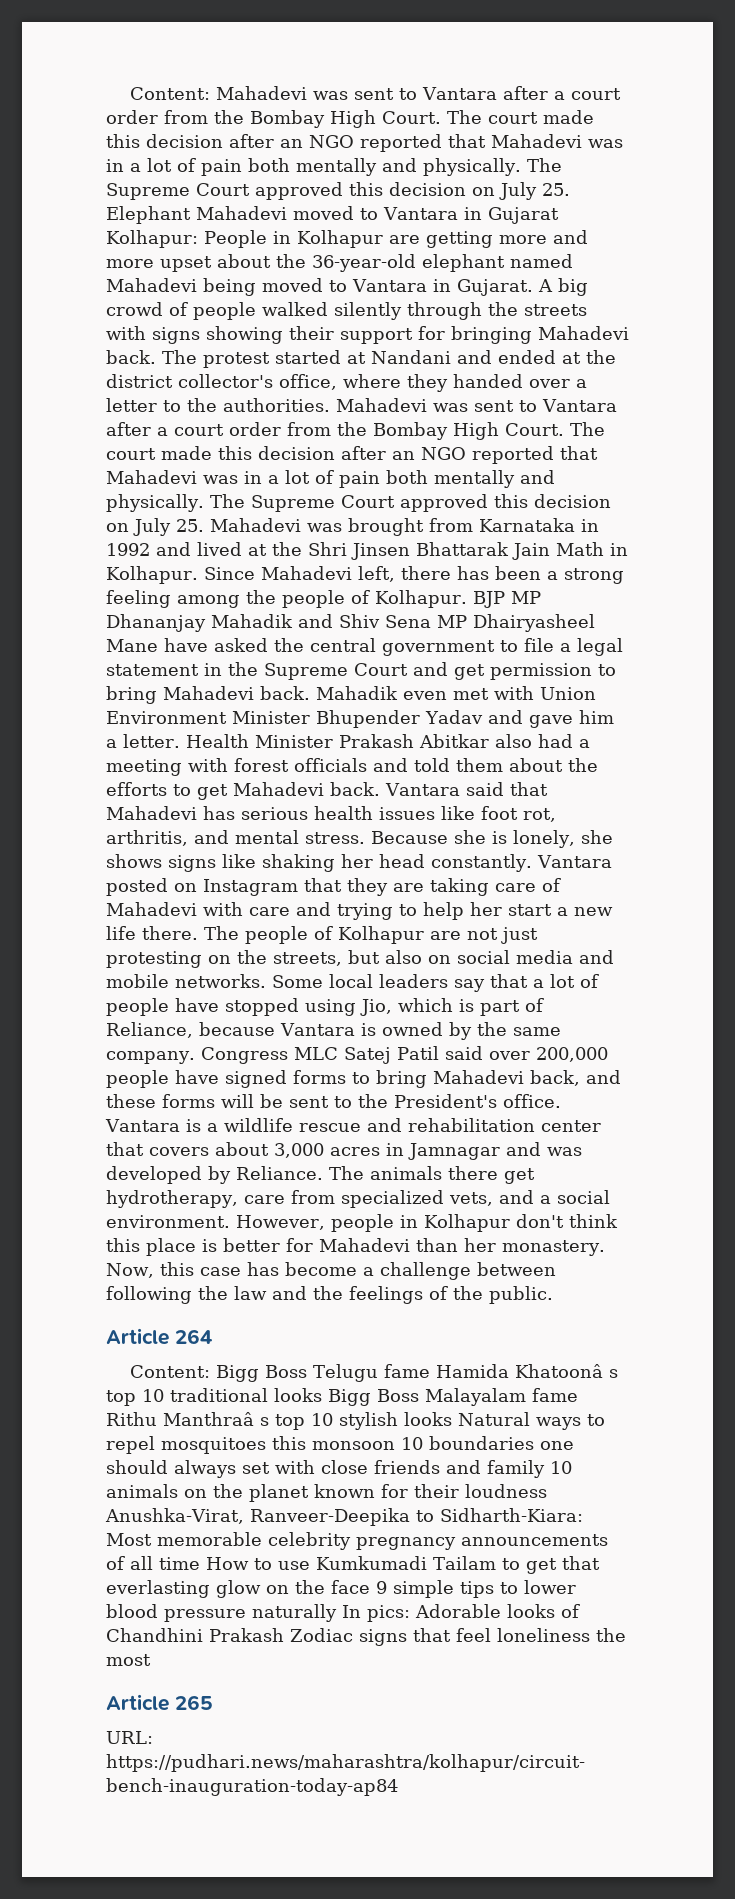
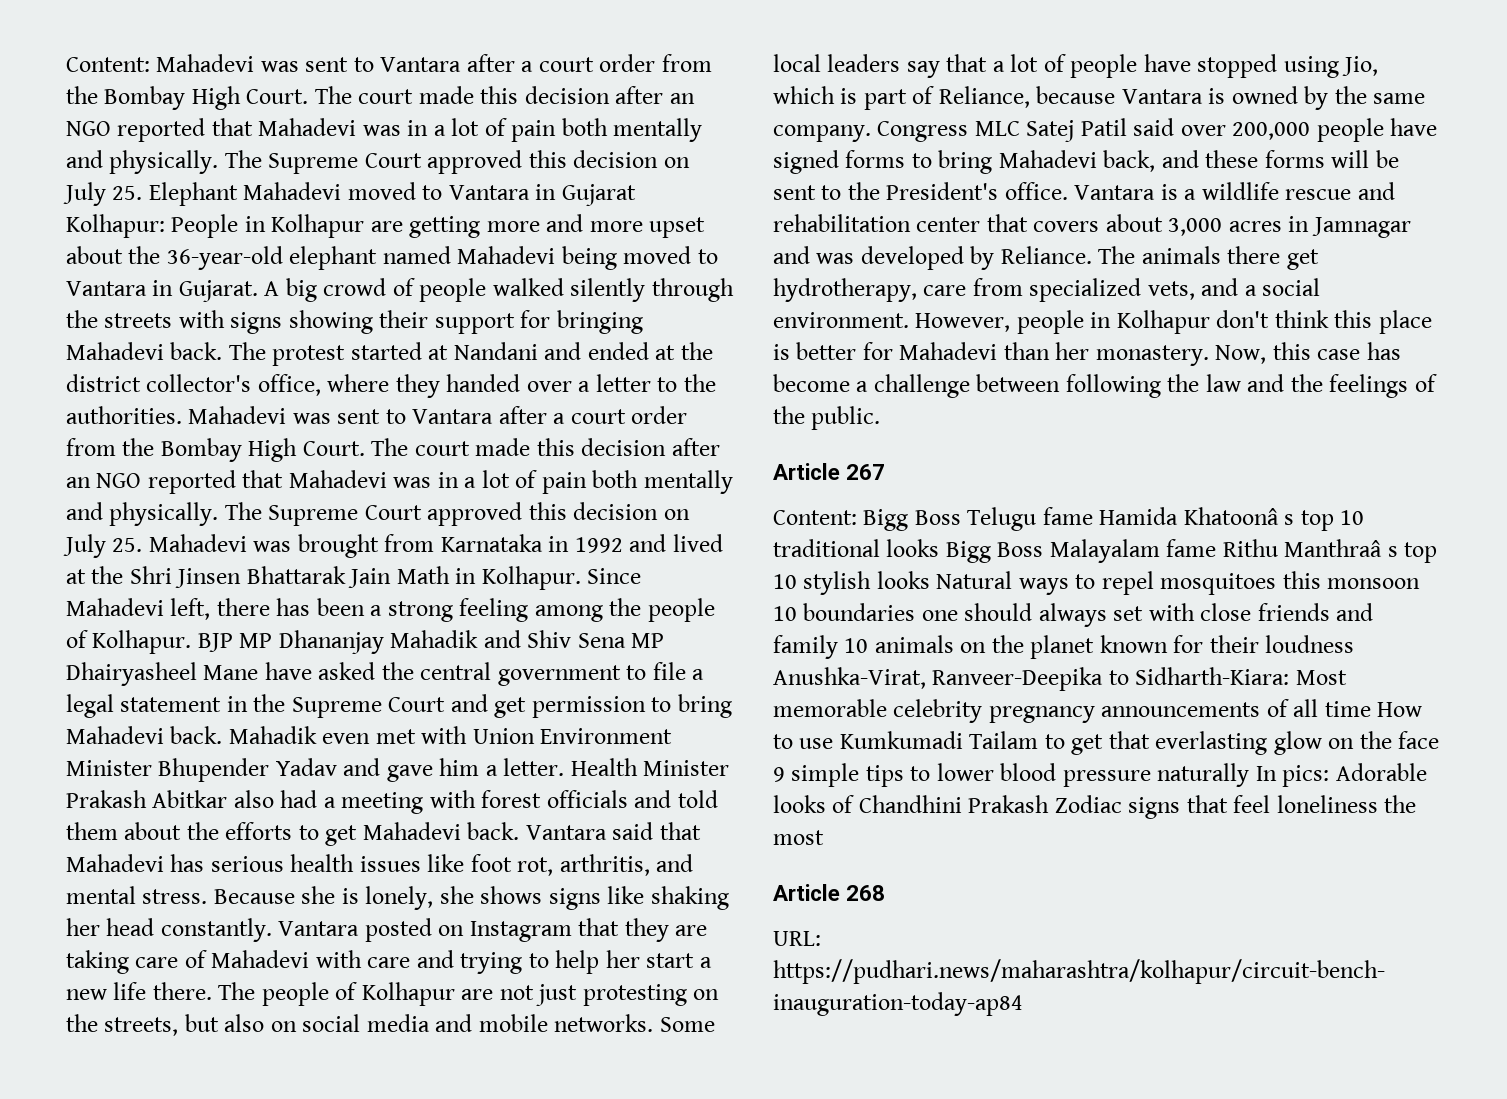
[175,1329,212,1344] 264 -> [846,464,886,480] 267
[175,1695,213,1710] 265 -> [846,885,886,901] 268

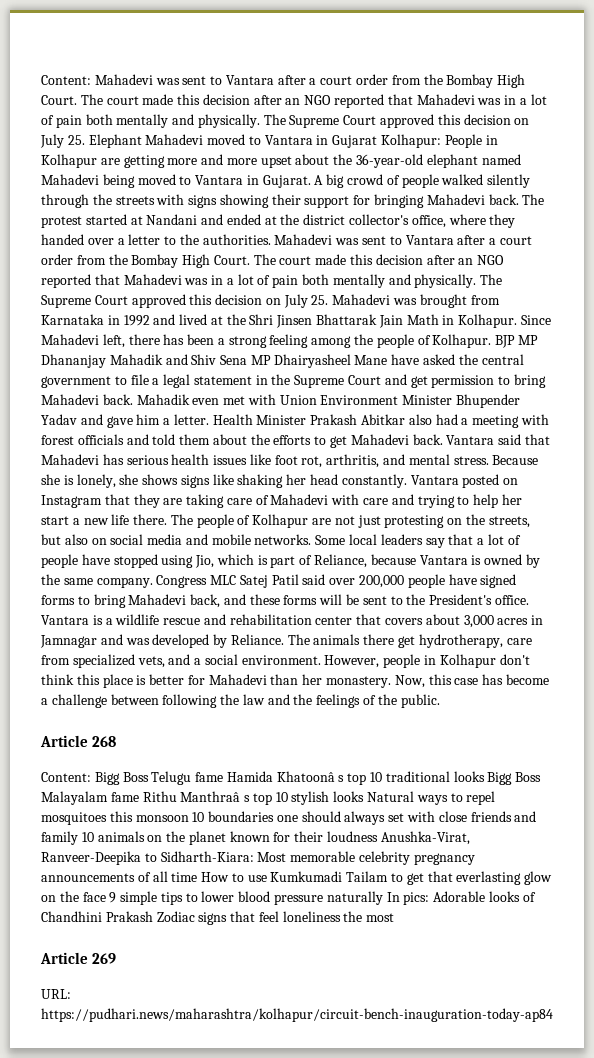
[846,464,886,480] 267 -> [91,736,116,747] 268
[846,885,886,901] 268 -> [91,953,116,964] 269

